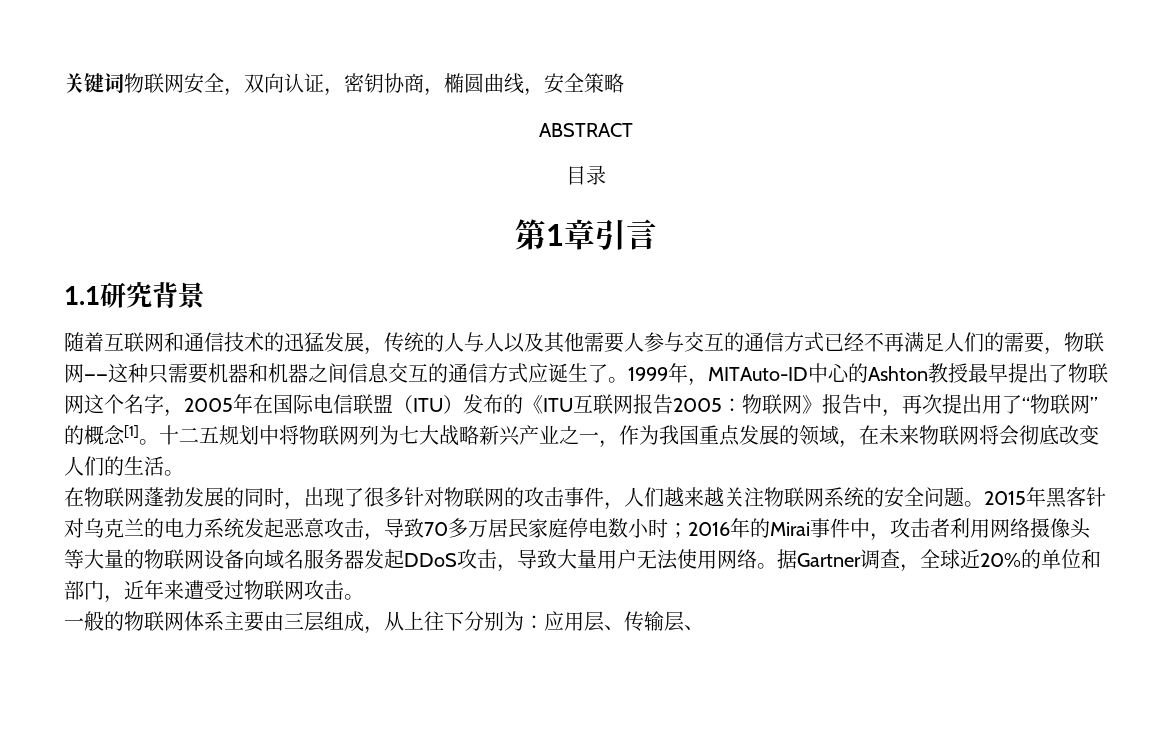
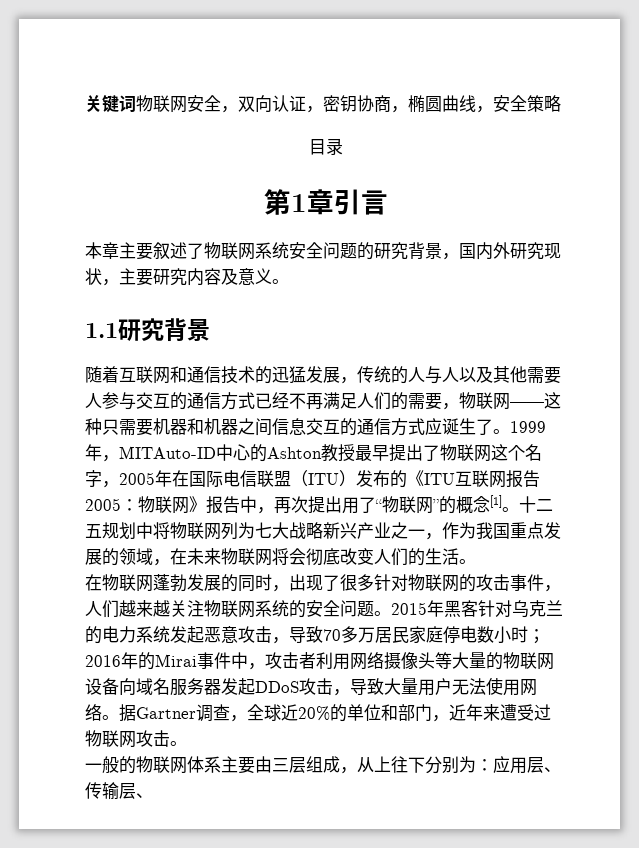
[539,123,633,137] // ABSTRACT -> (561, 103) none
(657, 234) none -> [85,242,561,260] [85,268,289,286] // 本章主要叙述了物联网系统安全问题的研究背景，国内外研究现状，主要研究内容及意义。

